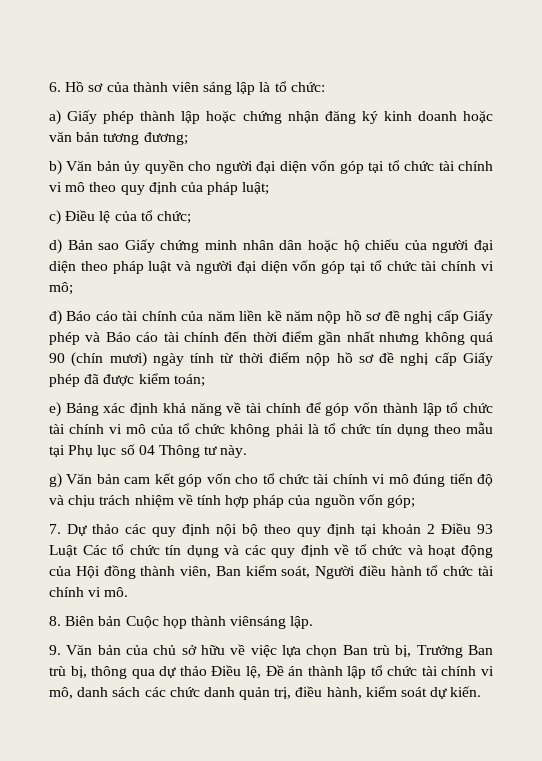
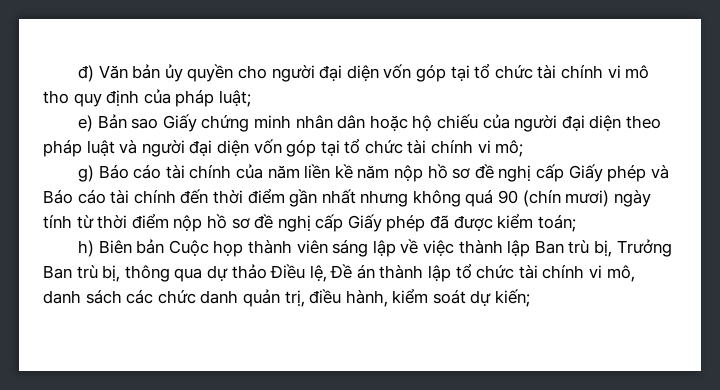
[49,81,325,95] [49,110,493,125] [49,131,188,145] [49,160,62,175] 6. Hồ sơ của thành viên sáng lập là tổ chức: // a) Giấy phép thành lập hoặc chứng nhận đăng ký kinh doanh hoặc văn bản tương đương; // b) -> [78,65,95,82] đ)
[89,182,117,192] theo -> [43,90,69,104] tho
[49,210,191,225] [49,239,62,254] c) Điều lệ của tổ chức; // d) -> [78,115,94,132] e)
[49,310,62,325] đ) -> [78,165,95,182] g)
[49,402,494,417] [49,422,493,437] [49,444,248,458] [49,473,493,488] [49,494,416,508] [49,523,493,537] [49,544,493,558] [49,565,494,579] [49,587,129,597] [49,616,61,626] e) Bảng xác định khả năng về tài chính để góp vốn thành lập tổ chức tài chính vi mô của tổ chức không phải là tổ chức tín dụng theo mẫu tại Phụ lục số 04 Thông tư này. // g) Văn bản cam kết góp vốn cho tổ chức tài chính vi mô đúng tiến độ và chịu trách nhiệm về tính hợp pháp của nguồn vốn góp; // 7. Dự thảo các quy định nội bộ theo quy định tại khoản 2 Điều 93 Luật Các tổ chức tín dụng và các quy định về tổ chức và hoạt động của Hội đồng thành viên, Ban kiểm soát, Người điều hành tổ chức tài chính vi mô. // 8. -> [78,240,95,257] h)
[230,616,314,629] [49,644,338,657] viênsáng lập. // 9. Văn bản của chủ sở hữu về việc lựa chọn -> [296,239,531,257] viên sáng lập về việc thành lập
[450,686,482,697] kiến. -> [495,289,531,307] kiến;

